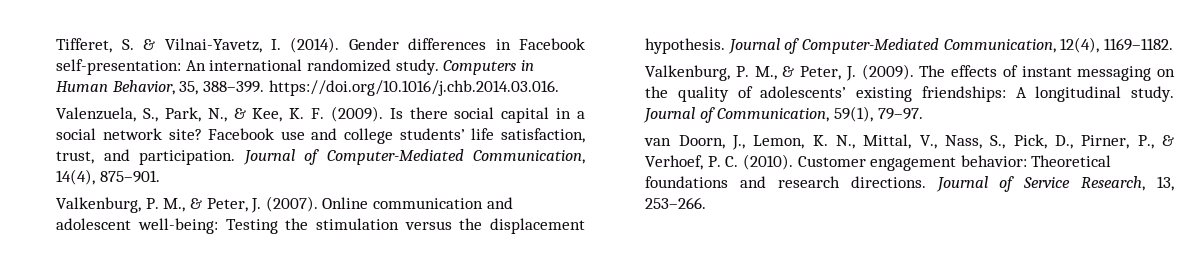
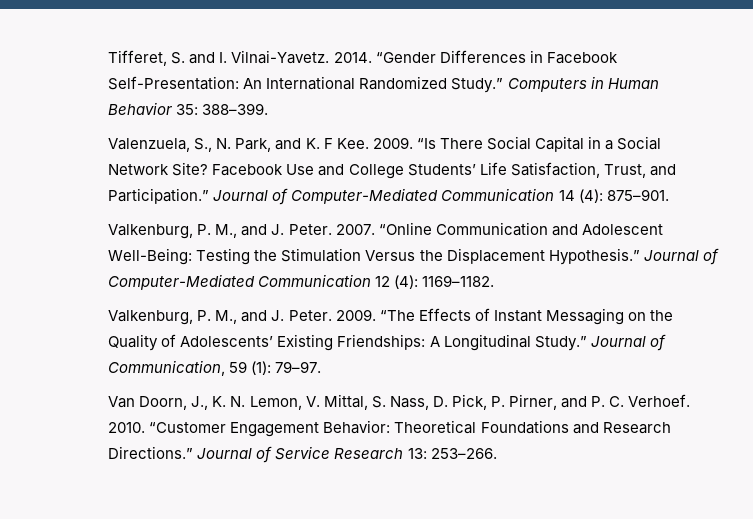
[143,37,585,53] [56,59,439,75] & Vilnai-Yavetz, I. (2014). Gender differences in Facebook self-presentation: An international randomized study. -> [189,50,618,64] [108,76,504,93] and I. Vilnai-Yavetz. 2014. “Gender Differences in Facebook Self-Presentation: An International Randomized Study.”
[111,80,199,95] Behavior, 35, -> [108,102,199,115] Behavior 35:
[268,80,559,96] https://doi.org/10.1016/j.chb.2014.03.016. -> (269, 109) none
[164,106,586,123] [56,128,585,144] [56,149,585,165] [56,169,160,185] [56,196,513,213] [56,218,585,234] [645,37,1173,54] [645,64,1175,81] [645,86,1174,102] Park, N., & Kee, K. F. (2009). Is there social capital in a social network site? Facebook use and college students’ life satisfaction, trust, and participation. Journal of Computer-Mediated Communication, 14(4), 875–901. // Valkenburg, P. M., & Peter, J. (2007). Online communication and adolescent well-being: Testing the stimulation versus the displacement hypothesis. Journal of Computer-Mediated Communication, 12(4), 1169–1182. // Valkenburg, P. M., & Peter, J. (2009). The effects of instant messaging on the quality of adolescents’ existing friendships: A longitudinal study. -> [216,136,661,152] [108,162,676,179] [108,188,669,205] [108,222,663,239] [108,248,719,265] [108,274,495,290] [108,308,673,325] [108,334,587,351] N. Park, and K. F Kee. 2009. “Is There Social Capital in a Social Network Site? Facebook Use and College Students’ Life Satisfaction, Trust, and Participation.” Journal of Computer-Mediated Communication 14 (4): 875–901. // Valkenburg, P. M., and J. Peter. 2007. “Online Communication and Adolescent Well-Being: Testing the Stimulation Versus the Displacement Hypothesis.” Journal of Computer-Mediated Communication 12 (4): 1169–1182. // Valkenburg, P. M., and J. Peter. 2009. “The Effects of Instant Messaging on the Quality of Adolescents’ Existing Friendships: A Longitudinal Study.”
[834,106,874,122] 59(1), -> [229,361,272,375] 59 (1):
[644,138,672,146] van -> [108,396,136,408] Van
[753,134,1174,149] [645,154,1112,171] [645,176,926,188] Lemon, K. N., Mittal, V., Nass, S., Pick, D., Pirner, P., & Verhoef, P. C. (2010). Customer engagement behavior: Theoretical foundations and research directions. -> [212,394,691,410] [108,420,671,437] [108,446,194,459] K. N. Lemon, V. Mittal, S. Nass, D. Pick, P. Pirner, and P. C. Verhoef. 2010. “Customer Engagement Behavior: Theoretical Foundations and Research Directions.”
[1081,176,1174,191] Research, 13, -> [334,448,427,459] Research 13:

